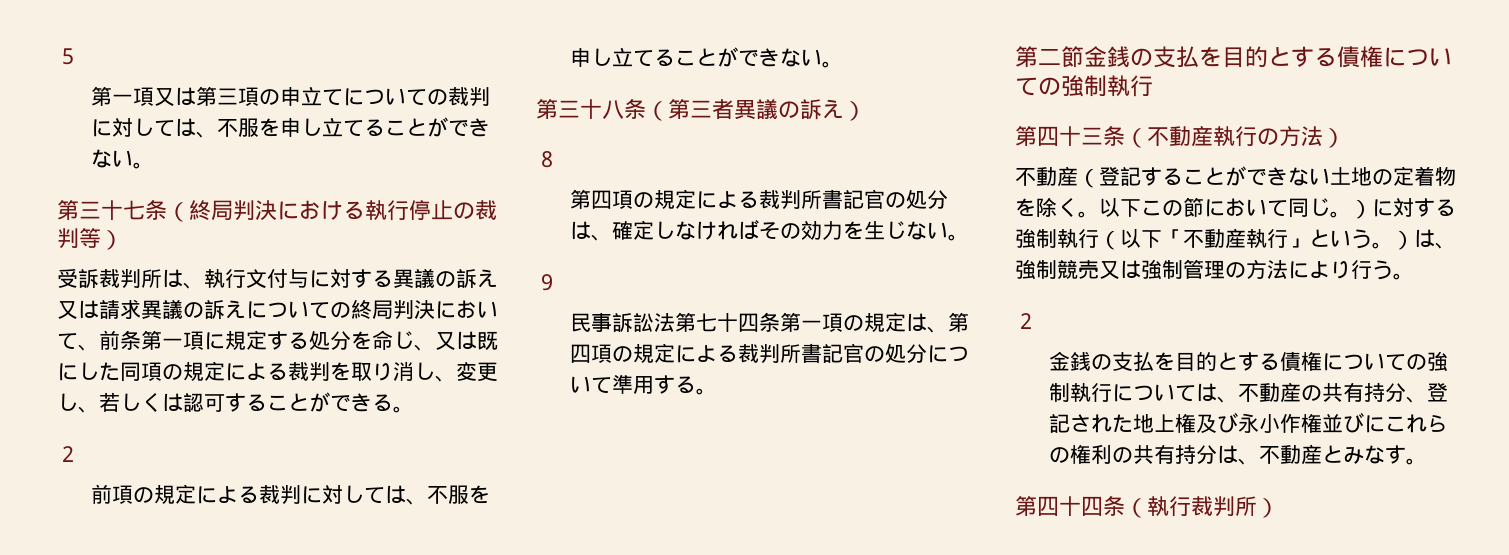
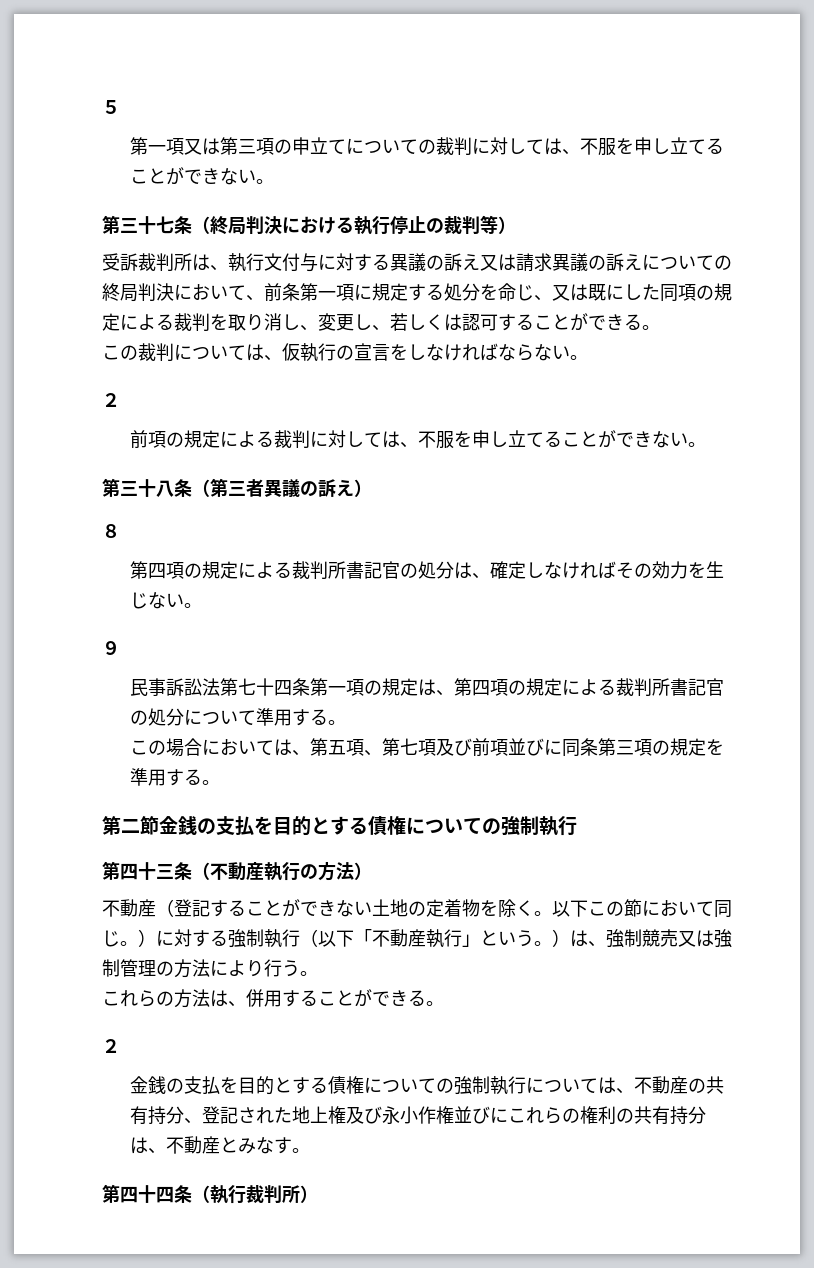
(414, 409) none -> [102,343,588,362] // この裁判については、仮執行の宣言をしなければならない。
(717, 391) none -> [129,738,724,757] [129,768,220,786] // この場合においては、第五項、第七項及び前項並びに同条第三項の規定を準用する。
(1414, 276) none -> [102,989,444,1008] // これらの方法は、併用することができる。

